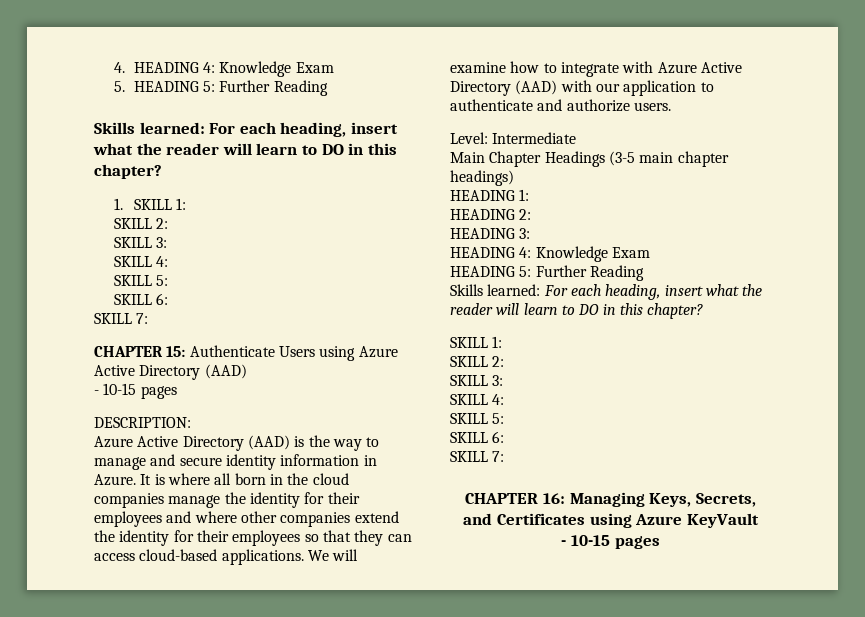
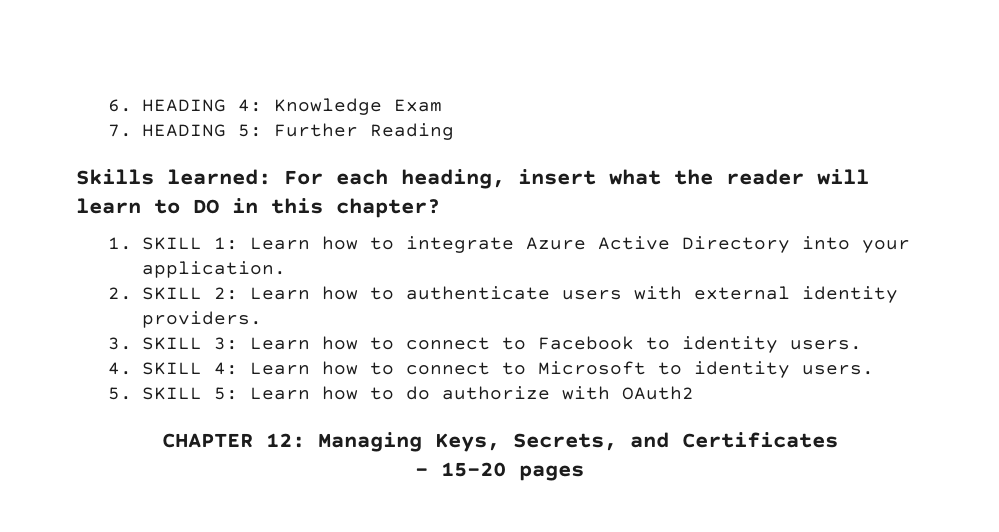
[113,61,334,77] [113,81,125,92] 4. HEADING 4: Knowledge Exam // 5. -> [107,98,442,115] [107,124,132,137] 6. HEADING 4: Knowledge Exam // 7.
[113,218,169,229] [113,237,168,248] [113,256,169,267] [113,275,169,286] [113,293,169,305] [94,313,149,324] [94,345,398,361] [94,364,247,380] [94,383,177,399] [94,417,191,428] [94,435,380,451] [94,454,377,470] [94,473,349,486] [94,492,360,508] [94,511,399,527] [94,530,412,546] [94,549,359,565] [450,61,742,77] [450,80,714,96] [450,99,671,112] [450,132,577,144] [450,151,729,167] [450,170,514,186] [450,189,530,201] [450,209,532,220] [450,228,531,239] [450,246,650,262] [450,265,644,281] [450,284,763,300] [450,303,704,319] [450,336,503,348] [450,356,505,367] [450,375,504,386] [450,394,505,405] [450,413,505,424] [450,431,505,443] [450,451,505,462] [465,493,565,504] // SKILL 2: // SKILL 3: // SKILL 4: // SKILL 5: // SKILL 6: // SKILL 7: // CHAPTER 15: Authenticate Users using Azure Active Directory (AAD) // - 10-15 pages // DESCRIPTION: // Azure Active Directory (AAD) is the way to manage and secure identity information in Azure. It is where all born in the cloud companies manage the identity for their employees and where other companies extend the identity for their employees so that they can access cloud-based applications. We will examine how to integrate with Azure Active Directory (AAD) with our application to authenticate and authorize users. // Level: Intermediate // Main Chapter Headings (3-5 main chapter headings) // HEADING 1: // HEADING 2: // HEADING 3: // HEADING 4: Knowledge Exam // HEADING 5: Further Reading // Skills learned: For each heading, insert what the reader will learn to DO in this chapter? // SKILL 1: // SKILL 2: // SKILL 3: // SKILL 4: // SKILL 5: // SKILL 6: // SKILL 7: // CHAPTER 16: -> [249,236,910,253] [141,261,286,278] [107,286,898,303] [141,311,262,328] [107,336,862,353] [107,361,874,378] [107,386,694,400] [161,433,305,448] Learn how to integrate Azure Active Directory into your application. // 2. SKILL 2: Learn how to authenticate users with external identity providers. // 3. SKILL 3: Learn how to connect to Facebook to identity users. // 4. SKILL 4: Learn how to connect to Microsoft to identity users. // 5. SKILL 5: Learn how to do authorize with OAuth2 // CHAPTER 12:
[589,513,759,528] [561,535,610,546] using Azure KeyVault // - 10-15 -> [415,462,506,477] // - 15-20

